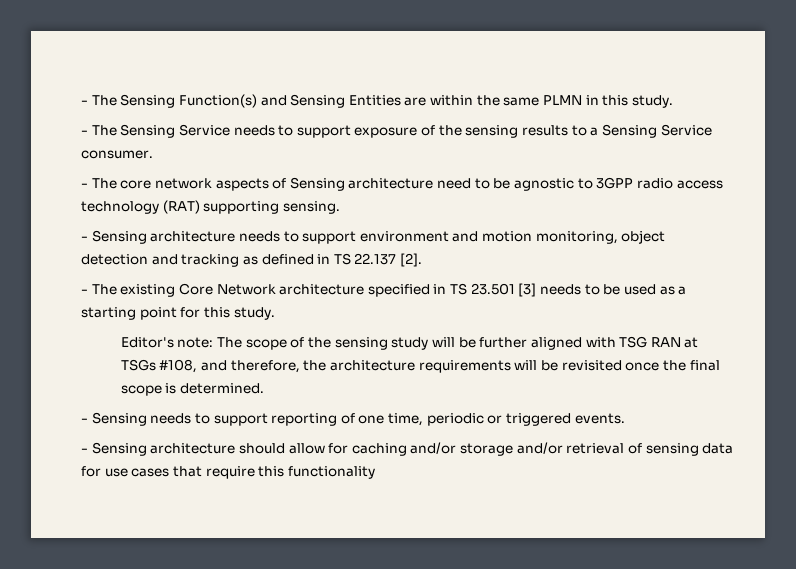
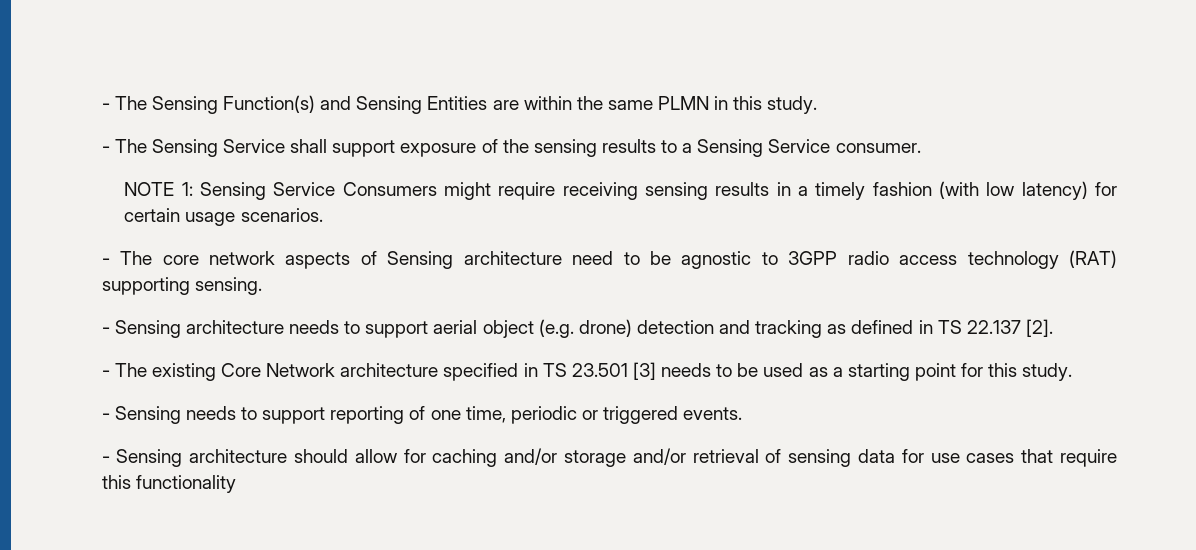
[233,125,294,136] needs to -> [290,139,328,153] shall
(153, 154) none -> [124,181,1118,200] [124,208,323,226] // NOTE 1: Sensing Service Consumers might require receiving sensing results in a timely fashion (with low latency) for certain usage scenarios.
[359,230,666,244] environment and motion monitoring, object -> [433,319,632,338] aerial object (e.g. drone)
[120,336,699,350] [120,359,720,373] [120,383,265,396] // Editor's note: The scope of the sensing study will be further aligned with TSG RAN at TSGs #108, and therefore, the architecture requirements will be revisited once the final scope is determined. -> (1073, 372) none

